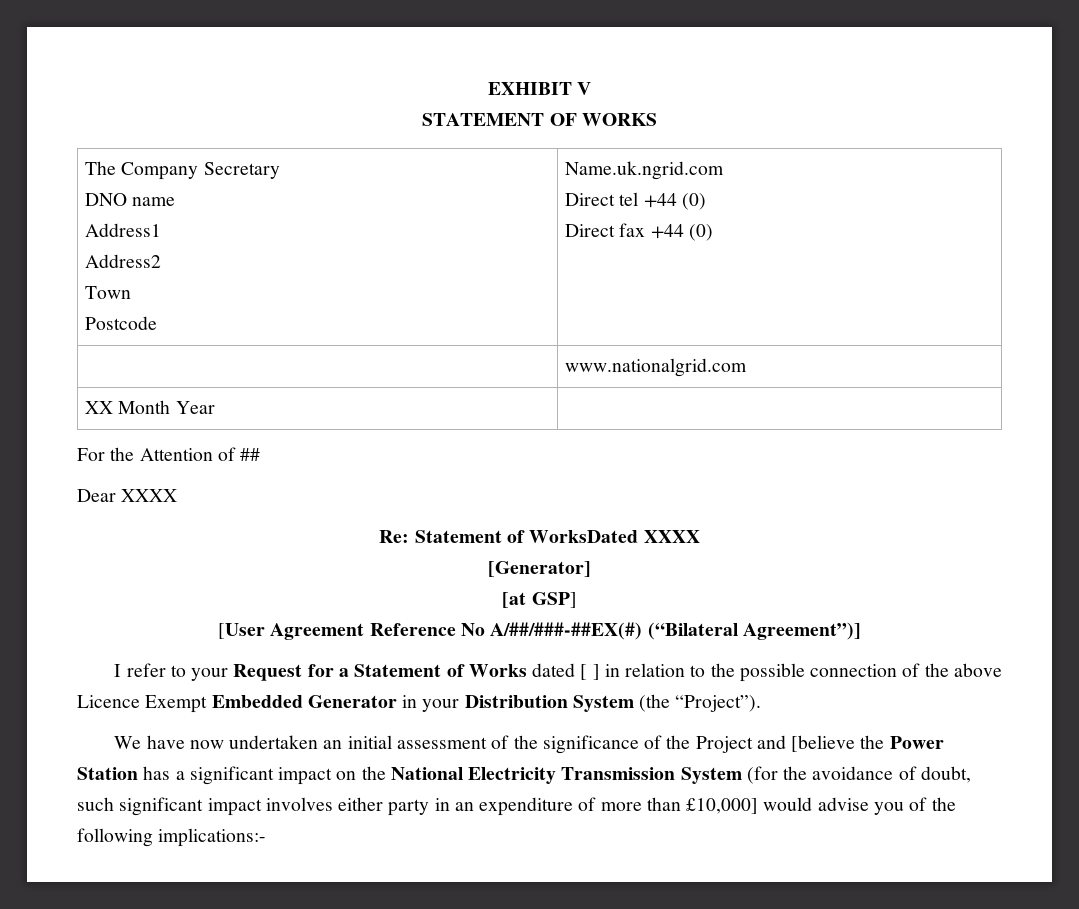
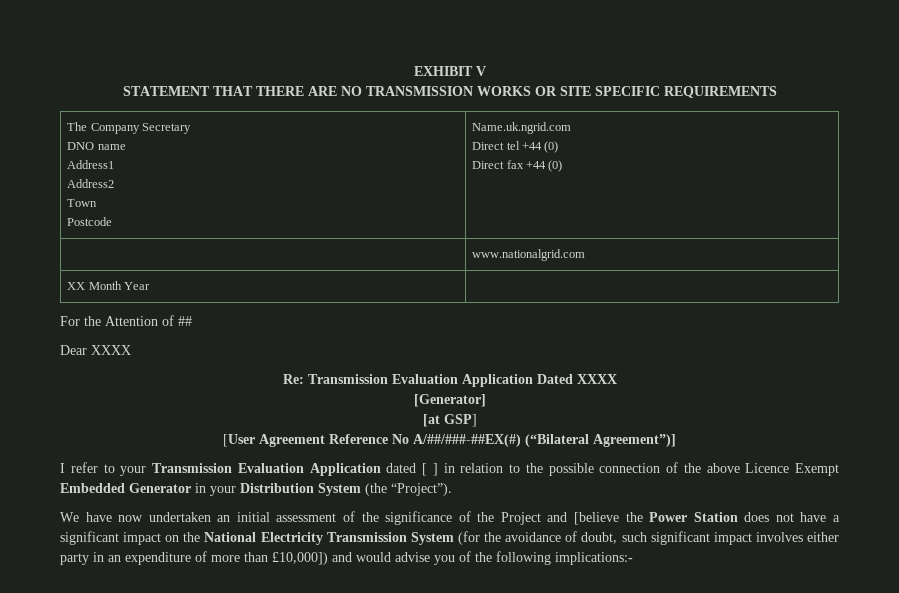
[549,113,657,126] OF WORKS -> [212,86,777,98] THAT THERE ARE NO TRANSMISSION WORKS OR SITE SPECIFIC REQUIREMENTS
[414,530,639,543] Statement of WorksDated -> [307,374,573,387] Transmission Evaluation Application Dated
[233,664,527,681] Request for a Statement of Works -> [152,463,381,476] Transmission Evaluation Application
[143,766,171,780] has -> [744,512,827,522] does not have
[686,798,759,814] £10,000] -> [272,552,352,565] £10,000]) and

